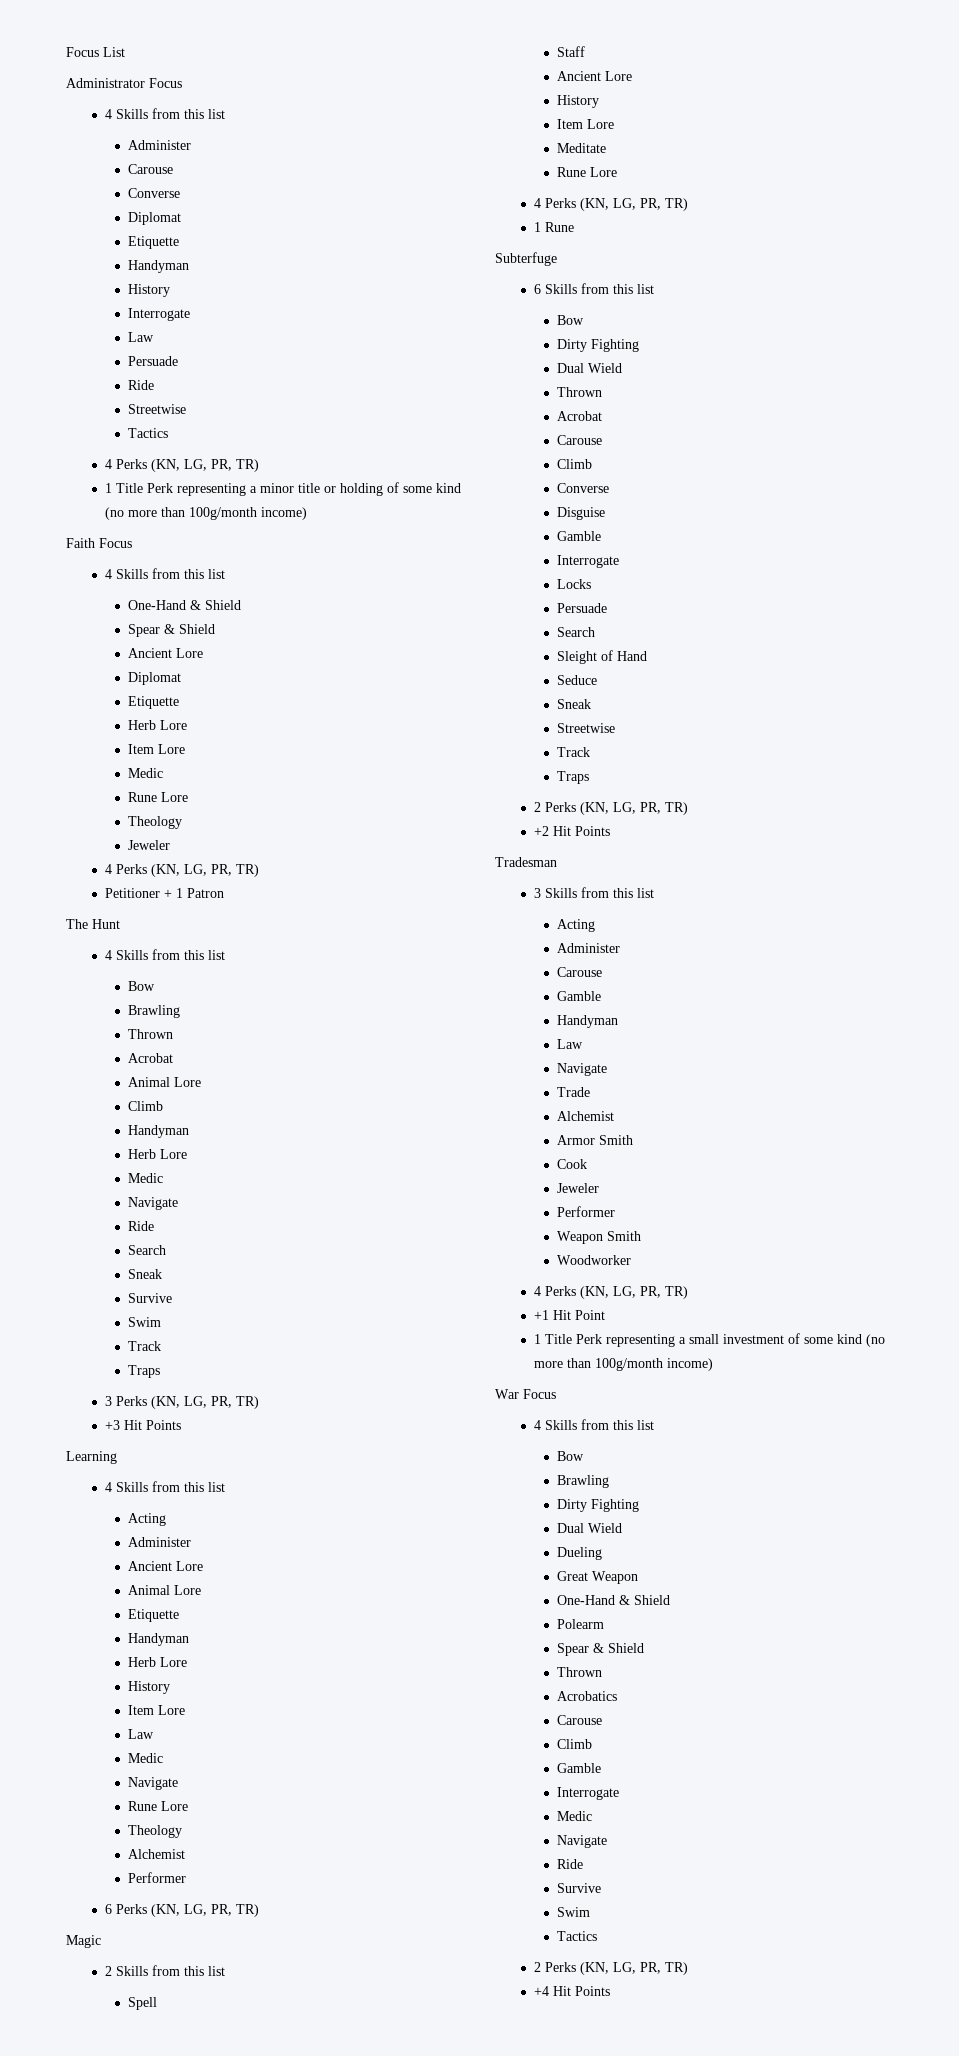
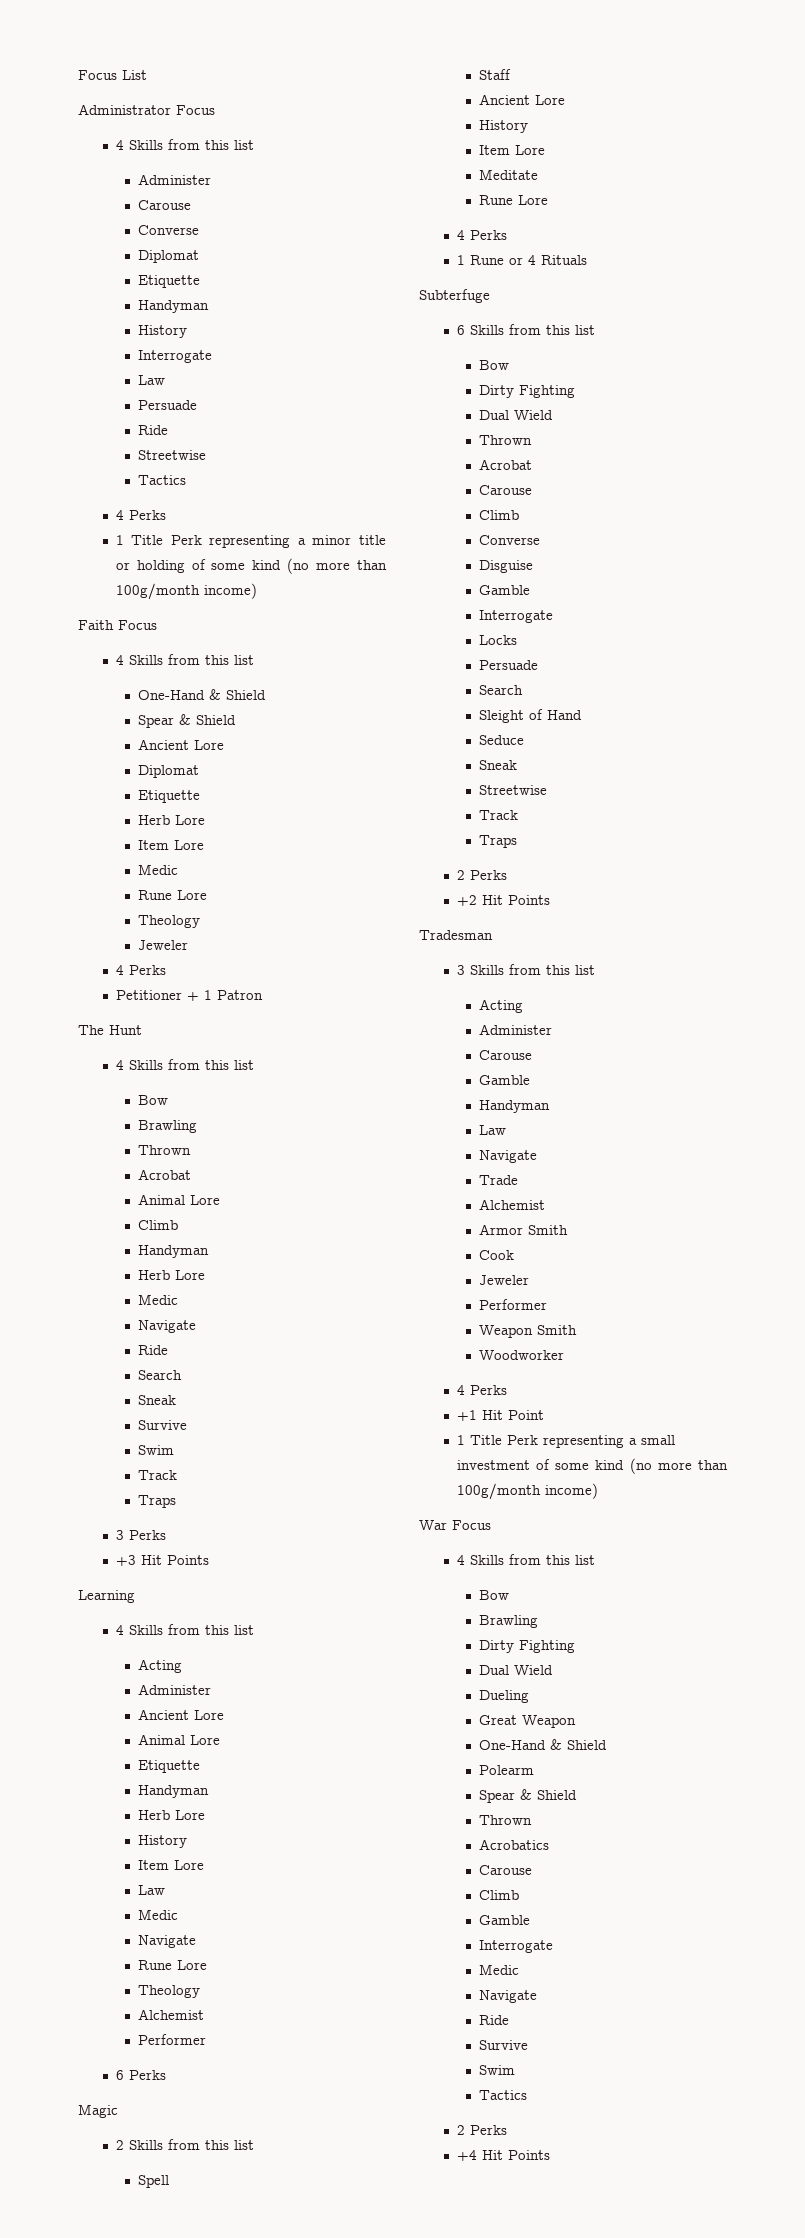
[150,459,259,472] (KN, LG, PR, TR) -> (166, 515) none
[150,864,259,877] (KN, LG, PR, TR) -> (166, 970) none
[150,1396,259,1409] (KN, LG, PR, TR) -> (166, 1535) none
[150,1904,259,1917] (KN, LG, PR, TR) -> (166, 2075) none
[579,198,688,211] (KN, LG, PR, TR) -> (507, 235) none
(574, 227) none -> [508,255,587,265] or 4 Rituals
[579,802,688,815] (KN, LG, PR, TR) -> (507, 875) none
[579,1286,688,1299] (KN, LG, PR, TR) -> (507, 1390) none
[579,1962,688,1975] (KN, LG, PR, TR) -> (507, 2130) none

